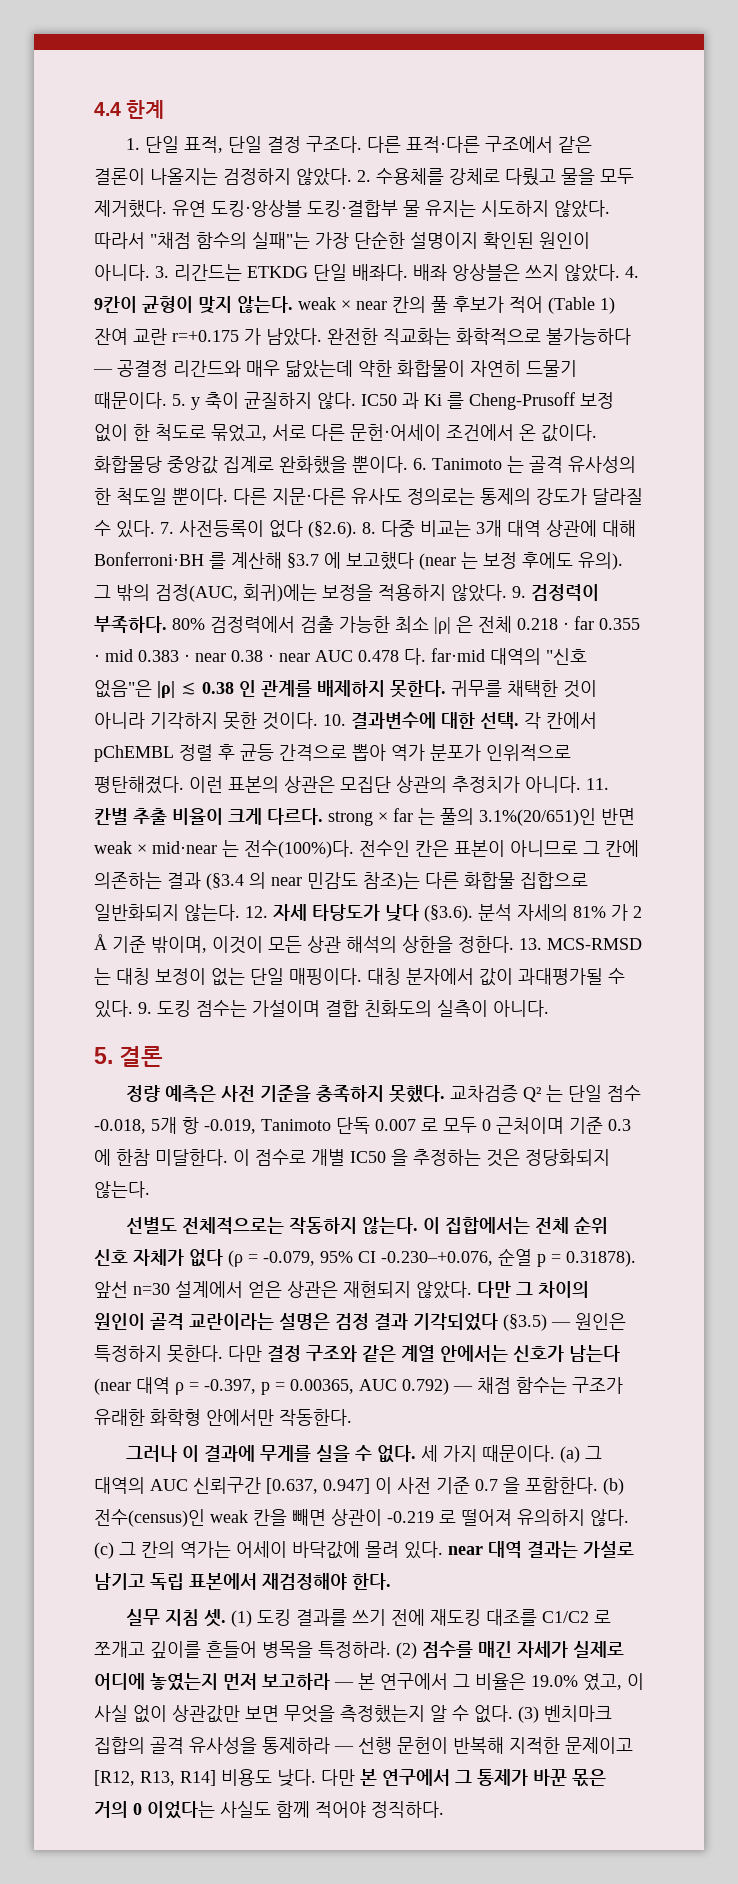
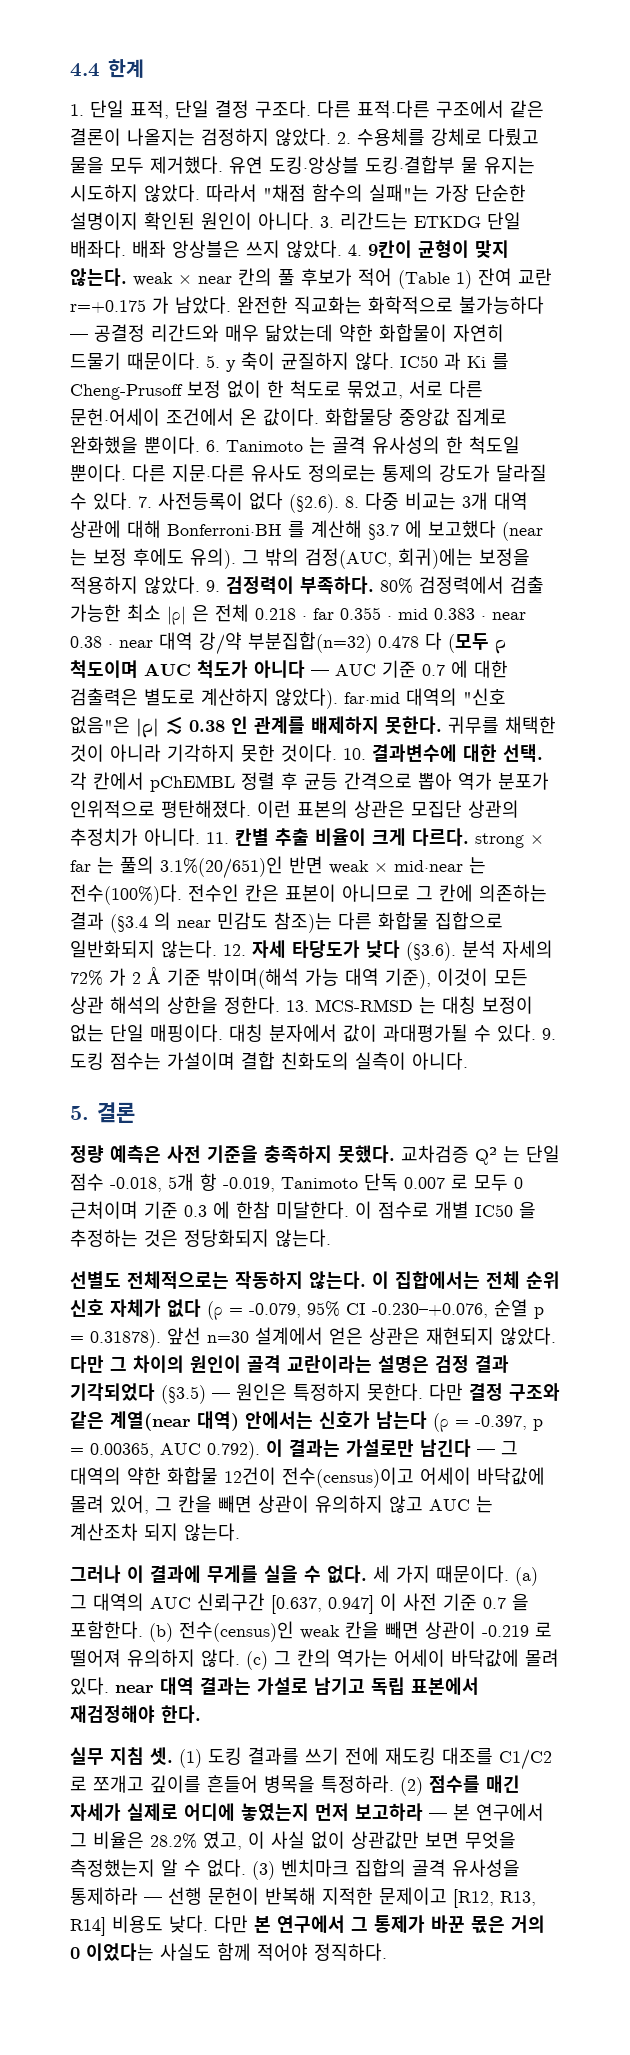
[315,648,426,665] AUC 0.478 다. -> [159,632,506,655] [70,660,508,678] [70,688,338,709] 대역 강/약 부분집합(n=32) 0.478 다 (모두 ρ 척도이며 AUC 척도가 아니다 — AUC 기준 0.7 에 대한 검출력은 별도로 계산하지 않았다).
[573,906,606,918] 81% -> [70,970,103,986] 72%
[151,936,207,953] 밖이며, -> [207,968,431,989] 밖이며(해석 가능 대역 기준),
[401,1345,435,1362] 계열 -> [110,1411,239,1431] 계열(near 대역)
[94,1377,184,1395] (near 대역 ρ -> [433,1413,449,1432] (ρ
[402,1377,623,1395] [94,1409,352,1426] 0.792) — 채점 함수는 구조가 유래한 화학형 안에서만 작동한다. -> [207,1439,518,1460] [70,1467,545,1488] [70,1495,493,1514] [70,1523,240,1541] 0.792). 이 결과는 가설로만 남긴다 — 그 대역의 약한 화합물 12건이 전수(census)이고 어세이 바닥값에 몰려 있어, 그 칸을 빼면 상관이 유의하지 않고 AUC 는 계산조차 되지 않는다.
[531,1675,578,1687] 19.0% -> [150,1833,197,1849] 28.2%

